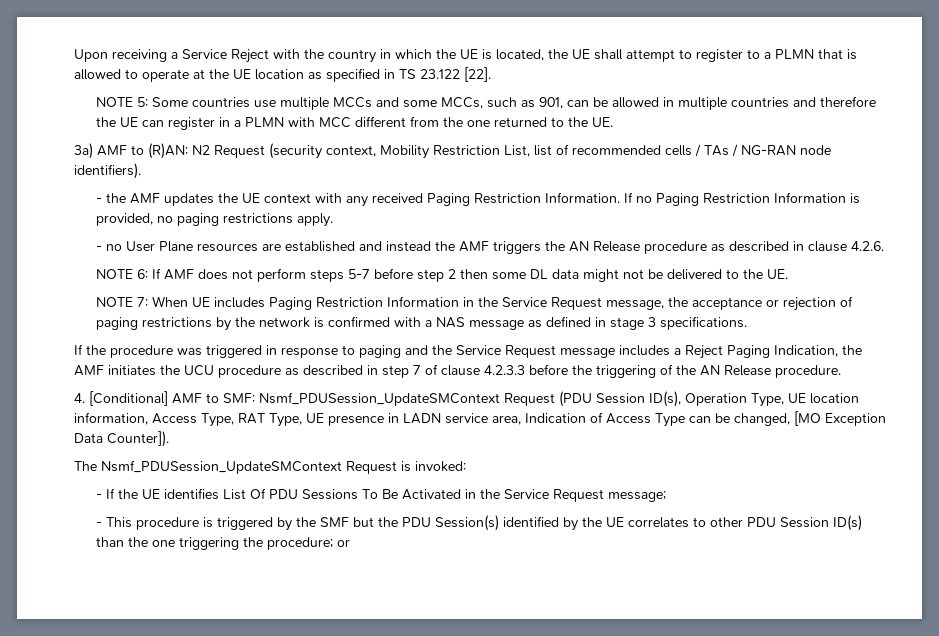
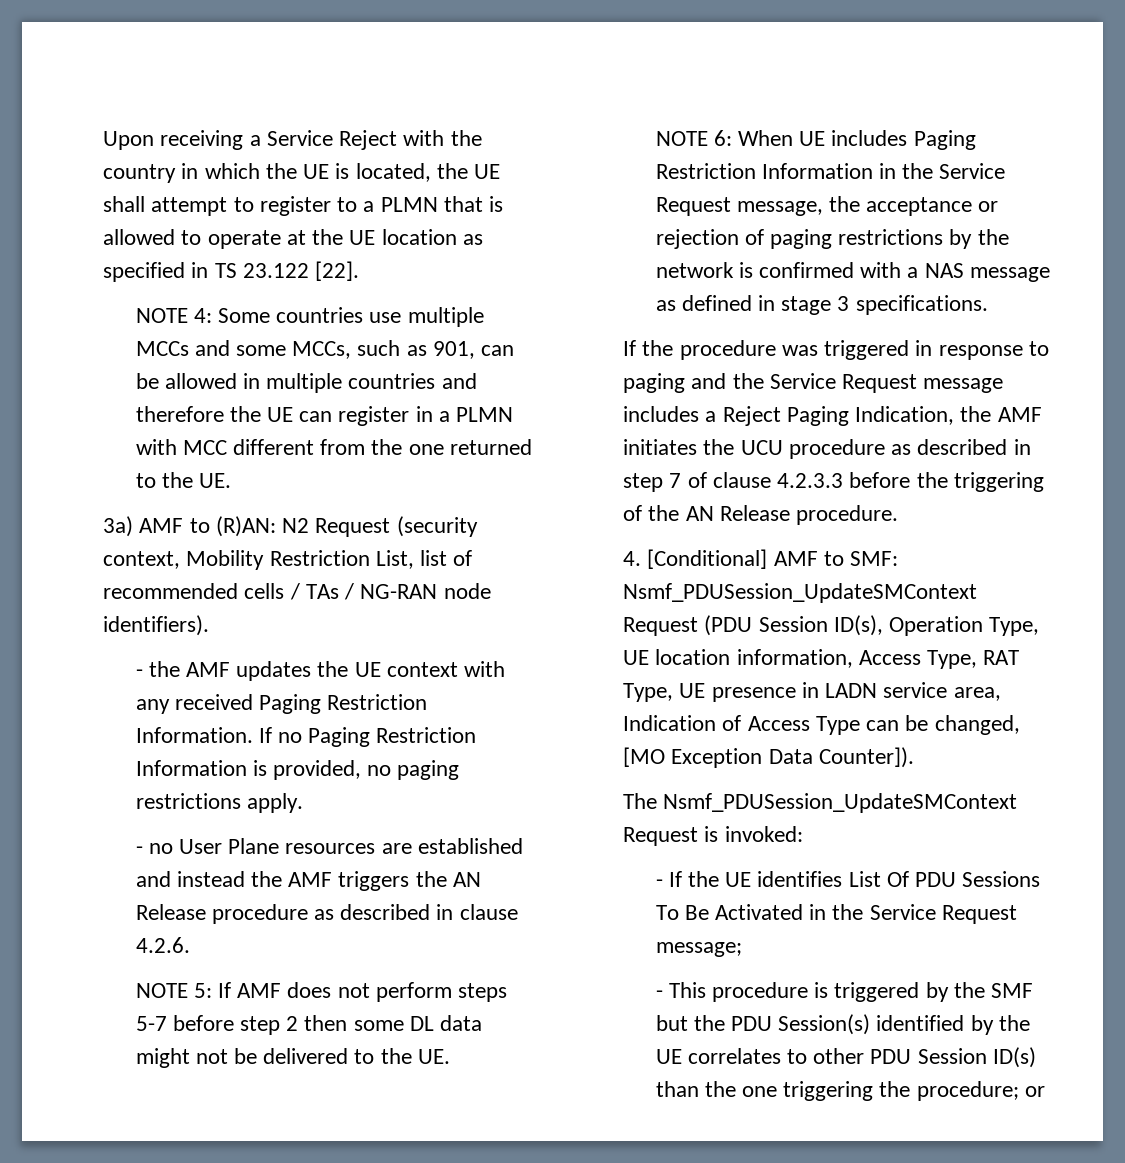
[136,97,148,107] 5: -> [193,308,212,323] 4:
[136,269,148,279] 6: -> [193,983,212,998] 5:
[136,297,148,307] 7: -> [713,130,732,146] 6:

